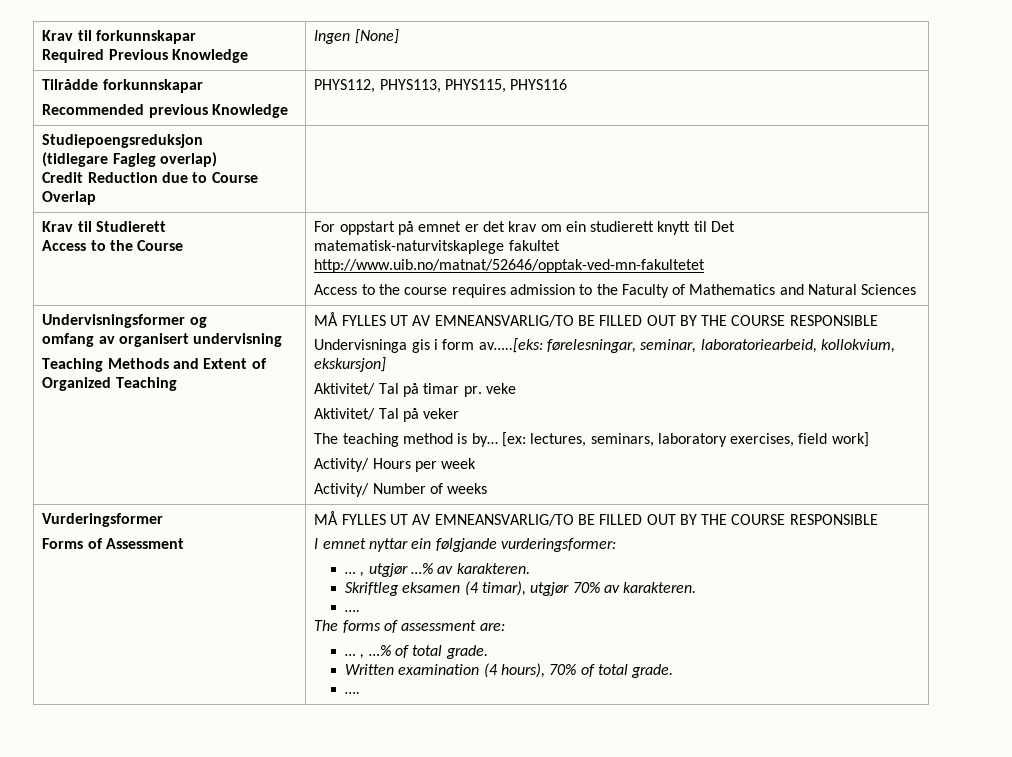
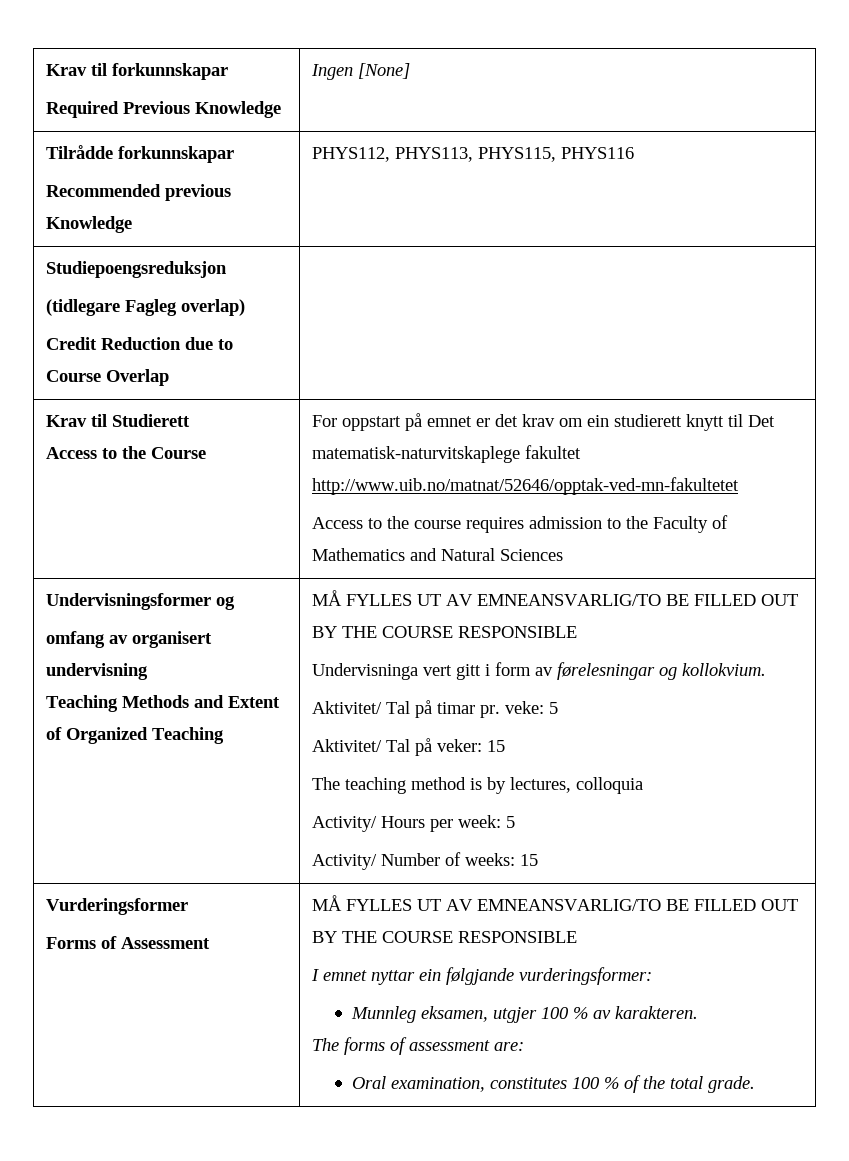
[411,338,895,353] [314,357,387,372] gis i form av…..[eks: førelesningar, seminar, laboratoriearbeid, kollokvium, ekskursjon] -> [422,662,766,680] vert gitt i form av førelesningar og kollokvium.
[485,383,516,394] [314,408,460,422] veke // Aktivitet/ Tal på veker -> [504,701,558,714] [311,738,505,756] veke: 5 // Aktivitet/ Tal på veker: 15
[471,432,869,447] by… [ex: lectures, seminars, laboratory exercises, field work] -> [486,777,643,794] by lectures, colloquia
[441,458,477,469] week -> [457,815,515,828] week: 5
[447,483,488,494] weeks -> [464,853,538,866] weeks: 15
[344,563,530,577] [344,581,697,596] [344,610,360,612] … , utgjør …% av karakteren. // Skriftleg eksamen (4 timar), utgjør 70% av karakteren. // …. -> [350,1006,698,1023] Munnleg eksamen, utgjer 100 % av karakteren.
[344,645,488,659] [344,663,674,678] [344,692,360,694] … , …% of total grade. // Written examination (4 hours), 70% of total grade. // …. -> [351,1075,755,1093] Oral examination, constitutes 100 % of the total grade.

